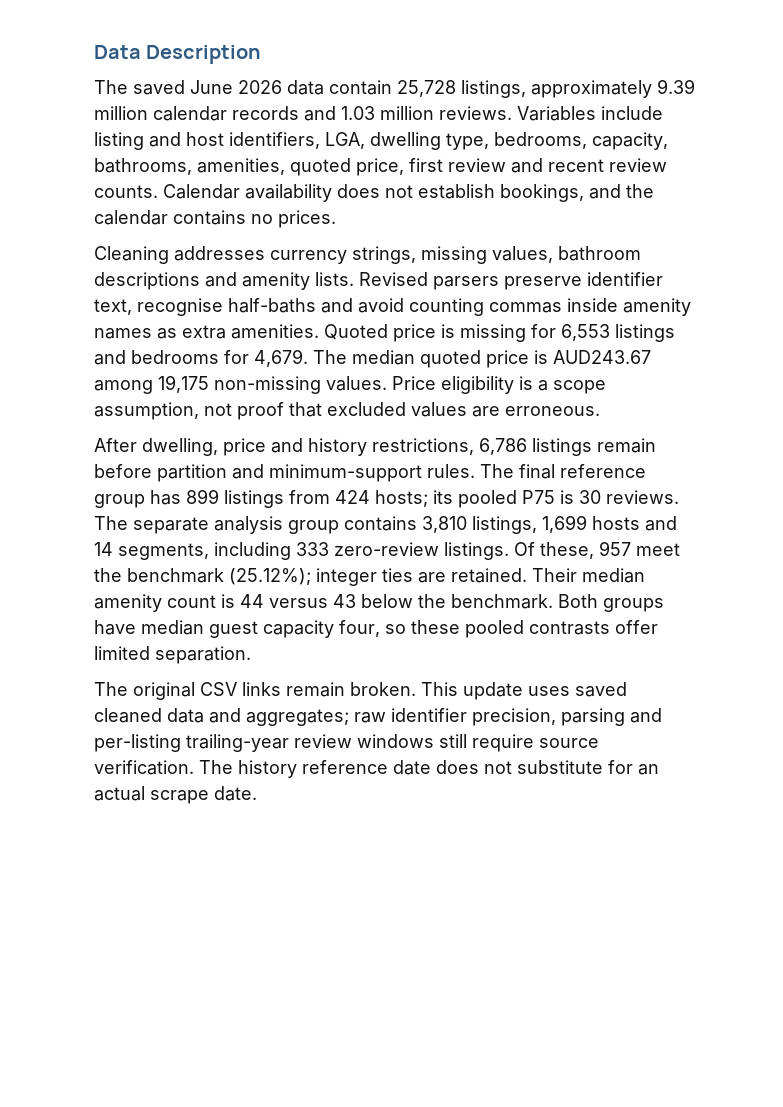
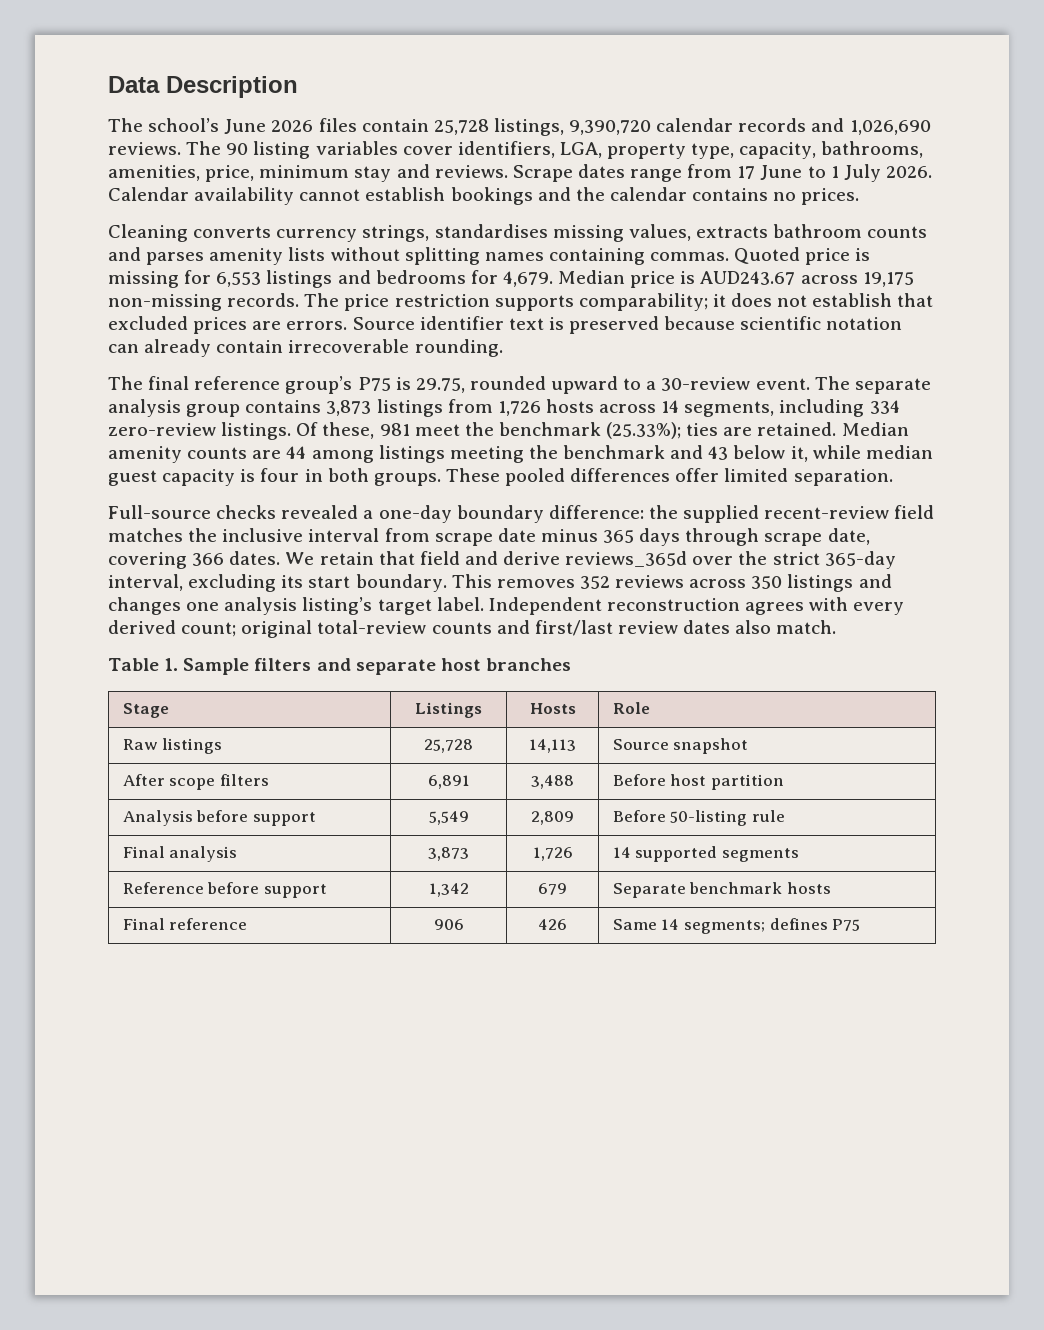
[133,80,185,95] saved -> [148,118,220,132] school’s
[287,80,324,95] data -> [318,118,357,132] files
[531,79,695,98] [94,106,663,121] [94,132,668,150] [94,158,667,176] [94,184,584,202] approximately 9.39 million calendar records and 1.03 million reviews. Variables include listing and host identifiers, LGA, dwelling type, bedrooms, capacity, bathrooms, amenities, quoted price, first review and recent review counts. Calendar availability does not establish bookings, -> [569,118,931,135] [108,141,924,159] [108,164,932,182] [108,187,533,205] 9,390,720 calendar records and 1,026,690 reviews. The 90 listing variables cover identifiers, LGA, property type, capacity, bathrooms, amenities, price, minimum stay and reviews. Scrape dates range from 17 June to 1 July 2026. Calendar availability cannot establish bookings
[174,246,265,261] addresses -> [193,226,272,238] converts
(416, 255) none -> [434,224,548,238] standardises
[558,246,641,261] [94,272,663,290] [94,298,691,316] [94,324,319,339] bathroom descriptions and amenity lists. Revised parsers preserve identifier text, recognise half-baths and avoid counting commas inside amenity names as extra amenities. -> [695,224,928,238] [108,247,730,265] extracts bathroom counts and parses amenity lists without splitting names containing commas.
[313,350,481,368] The median quoted -> [558,270,626,284] Median
[94,380,153,394] among -> [800,275,858,284] across
[326,376,606,394] [94,402,600,420] [94,438,656,456] [94,464,646,482] [94,489,679,508] values. Price eligibility is a scope assumption, not proof that excluded values are erroneous. // After dwelling, price and history restrictions, 6,786 listings remain before partition and minimum-support rules. The final reference group has 899 listings from 424 hosts; its pooled P75 is 30 reviews. -> [227,293,934,311] [108,316,903,334] [108,339,503,357] [108,376,810,394] records. The price restriction supports comparability; it does not establish that excluded prices are errors. Source identifier text is preserved because scientific notation can already contain irrecoverable rounding. // The final reference group’s P75 is 29.75, rounded upward to a 30-review event.
[422,515,677,534] 3,810 listings, 1,699 hosts and -> [326,399,657,417] 3,873 listings from 1,726 hosts across
[296,542,329,556] 333 -> [869,400,900,414] 334
[599,541,631,556] 957 -> [379,423,410,436] 981
[229,568,377,586] (25.12%); integer -> [606,422,682,439] (25.33%);
[532,568,645,583] [94,594,664,612] [94,620,658,638] [94,646,251,664] [94,682,627,700] [94,708,662,726] [94,734,599,752] [94,760,659,778] [94,786,257,804] Their median amenity count is 44 versus 43 below the benchmark. Both groups have median guest capacity four, so these pooled contrasts offer limited separation. // The original CSV links remain broken. This update uses saved cleaned data and aggregates; raw identifier precision, parsing and per-listing trailing-year review windows still require source verification. The history reference date does not substitute for an actual scrape date. -> [841,422,909,436] [108,445,933,463] [108,468,893,486] [108,505,935,523] [108,528,870,546] [108,551,896,569] [108,574,892,592] [108,597,905,615] [108,620,837,638] [108,658,571,675] [122,703,169,718] [415,702,482,718] [529,703,576,714] [612,702,650,714] [122,738,223,754] [424,739,473,753] [529,739,576,753] [612,738,749,754] [122,774,270,790] [427,775,470,789] [531,775,574,789] [612,774,785,790] [122,810,317,826] [428,811,469,825] [531,811,574,825] [612,810,786,826] [122,846,238,862] [428,847,469,861] [532,847,573,861] [612,846,800,862] [122,882,328,898] [428,883,469,897] [538,883,567,895] [612,882,832,898] [122,918,248,930] [433,919,464,930] [538,919,567,930] [612,918,861,934] Median amenity counts are 44 among listings meeting the benchmark and 43 below it, while median guest capacity is four in both groups. These pooled differences offer limited separation. // Full-source checks revealed a one-day boundary difference: the supplied recent-review field matches the inclusive interval from scrape date minus 365 days through scrape date, covering 366 dates. We retain that field and derive reviews_365d over the strict 365-day interval, excluding its start boundary. This removes 352 reviews across 350 listings and changes one analysis listing’s target label. Independent reconstruction agrees with every derived count; original total-review counts and first/last review dates also match. // Table 1. Sample filters and separate host branches // Stage | Listings | Hosts | Role // Raw listings | 25,728 | 14,113 | Source snapshot // After scope filters | 6,891 | 3,488 | Before host partition // Analysis before support | 5,549 | 2,809 | Before 50-listing rule // Final analysis | 3,873 | 1,726 | 14 supported segments // Reference before support | 1,342 | 679 | Separate benchmark hosts // Final reference | 906 | 426 | Same 14 segments; defines P75

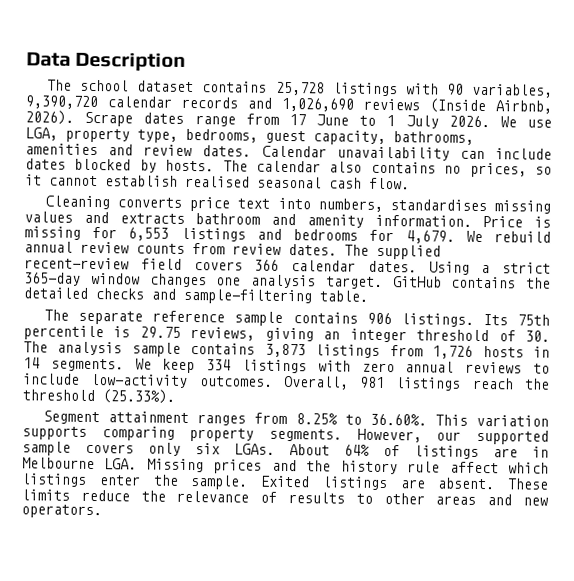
[148,118,564,136] school’s June 2026 files contain 25,728 listings, -> [80,79,554,98] school dataset contains 25,728 listings with 90 variables,
[108,141,924,159] [108,164,508,182] reviews. The 90 listing variables cover identifiers, LGA, property type, capacity, bathrooms, amenities, price, minimum stay and reviews. -> [363,98,552,114] [25,110,74,125] reviews (Inside Airbnb, 2026).
[108,187,860,205] [108,224,928,242] [108,247,851,265] Calendar availability cannot establish bookings and the calendar contains no prices. // Cleaning converts currency strings, standardises missing values, extracts bathroom counts and parses amenity lists without splitting names containing commas. Quoted price -> [499,116,553,128] [25,127,474,146] [25,143,552,161] [25,158,552,178] [25,174,410,190] [45,195,552,214] [24,211,524,228] We use LGA, property type, bedrooms, guest capacity, bathrooms, amenities and review dates. Calendar unavailability can include dates blocked by hosts. The calendar also contains no prices, so it cannot establish realised seasonal cash flow. // Cleaning converts price text into numbers, standardises missing values and extracts bathroom and amenity information. Price
[558,270,914,288] [108,293,934,311] [108,316,903,334] [108,339,503,357] [108,376,931,394] [108,399,241,417] Median price is AUD243.67 across 19,175 non-missing records. The price restriction supports comparability; it does not establish that excluded prices are errors. Source identifier text is preserved because scientific notation can already contain irrecoverable rounding. // The final reference group’s P75 is 29.75, rounded upward to a 30-review event. The separate analysis group -> [465,230,551,243] [24,241,441,260] [24,257,551,275] [24,272,551,289] [23,287,369,305] [44,309,551,327] [23,325,551,343] [23,341,181,357] We rebuild annual review counts from review dates. The supplied recent-review field covers 366 calendar dates. Using a strict 365-day window changes one analysis target. GitHub contains the detailed checks and sample-filtering table. // The separate reference sample contains 906 listings. Its 75th percentile is 29.75 reviews, giving an integer threshold of 30. The analysis sample
[599,399,900,417] [108,422,909,440] [108,445,933,463] [108,468,893,486] [108,505,935,523] [108,528,870,546] [108,551,896,569] [108,574,892,592] [108,597,905,615] [108,620,837,638] [108,658,571,675] [122,703,169,718] [415,702,482,718] [529,703,576,714] [612,702,650,714] [122,738,223,754] [424,739,473,753] [529,739,576,753] [612,738,749,754] [122,774,270,790] [427,775,470,789] [531,775,574,789] [612,774,785,790] [122,810,317,826] [428,811,469,825] [531,811,574,825] [612,810,786,826] [122,846,238,862] [428,847,469,861] [532,847,573,861] [612,846,800,862] [122,882,328,898] [428,883,469,897] [538,883,567,895] [612,882,832,898] [122,918,248,930] [433,919,464,930] [538,919,567,930] [612,918,861,934] across 14 segments, including 334 zero-review listings. Of these, 981 meet the benchmark (25.33%); ties are retained. Median amenity counts are 44 among listings meeting the benchmark and 43 below it, while median guest capacity is four in both groups. These pooled differences offer limited separation. // Full-source checks revealed a one-day boundary difference: the supplied recent-review field matches the inclusive interval from scrape date minus 365 days through scrape date, covering 366 dates. We retain that field and derive reviews_365d over the strict 365-day interval, excluding its start boundary. This removes 352 reviews across 350 listings and changes one analysis listing’s target label. Independent reconstruction agrees with every derived count; original total-review counts and first/last review dates also match. // Table 1. Sample filters and separate host branches // Stage | Listings | Hosts | Role // Raw listings | 25,728 | 14,113 | Source snapshot // After scope filters | 6,891 | 3,488 | Before host partition // Analysis before support | 5,549 | 2,809 | Before 50-listing rule // Final analysis | 3,873 | 1,726 | 14 supported segments // Reference before support | 1,342 | 679 | Separate benchmark hosts // Final reference | 906 | 426 | Same 14 segments; defines P75 -> [533,346,551,358] [23,357,550,374] [23,373,550,391] [22,389,175,404] [43,410,550,427] [22,426,549,445] [22,441,549,459] [22,457,550,475] [21,473,549,491] [21,489,548,506] [21,504,102,519] in 14 segments. We keep 334 listings with zero annual reviews to include low-activity outcomes. Overall, 981 listings reach the threshold (25.33%). // Segment attainment ranges from 8.25% to 36.60%. This variation supports comparing property segments. However, our supported sample covers only six LGAs. About 64% of listings are in Melbourne LGA. Missing prices and the history rule affect which listings enter the sample. Exited listings are absent. These limits reduce the relevance of results to other areas and new operators.

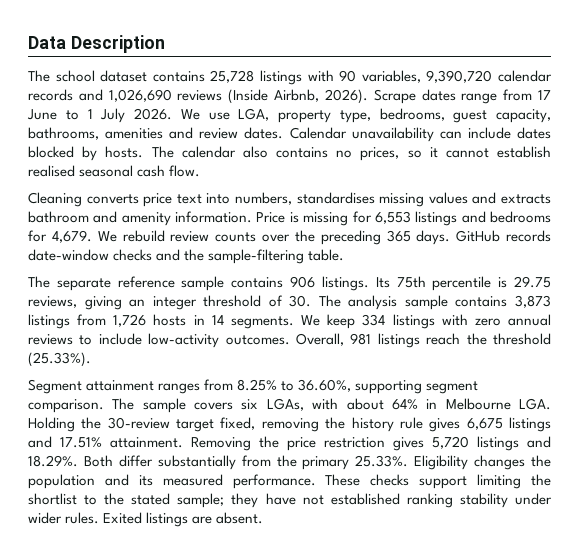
[24,241,73,253] annual -> (165, 236) none
[192,243,441,260] [24,257,551,275] [24,272,551,289] [23,287,89,299] from review dates. The supplied recent-review field covers 366 calendar dates. Using a strict 365-day window changes one analysis target. GitHub contains the detailed -> [262,230,551,245] [28,249,109,261] over the preceding 365 days. GitHub records date-window
(177, 294) none -> [184,249,205,261] the
[369,413,550,427] [22,426,549,445] [22,441,549,459] [22,457,550,475] [21,473,549,491] [21,489,548,506] [21,504,102,519] 36.60%. This variation supports comparing property segments. However, our supported sample covers only six LGAs. About 64% of listings are in Melbourne LGA. Missing prices and the history rule affect which listings enter the sample. Exited listings are absent. These limits reduce the relevance of results to other areas and new operators. -> [298,379,479,394] [28,398,552,413] [28,417,552,432] [28,436,551,451] [28,455,551,470] [28,474,552,489] [28,493,553,508] [28,512,264,527] 36.60%, supporting segment comparison. The sample covers six LGAs, with about 64% in Melbourne LGA. Holding the 30-review target fixed, removing the history rule gives 6,675 listings and 17.51% attainment. Removing the price restriction gives 5,720 listings and 18.29%. Both differ substantially from the primary 25.33%. Eligibility changes the population and its measured performance. These checks support limiting the shortlist to the stated sample; they have not established ranking stability under wider rules. Exited listings are absent.

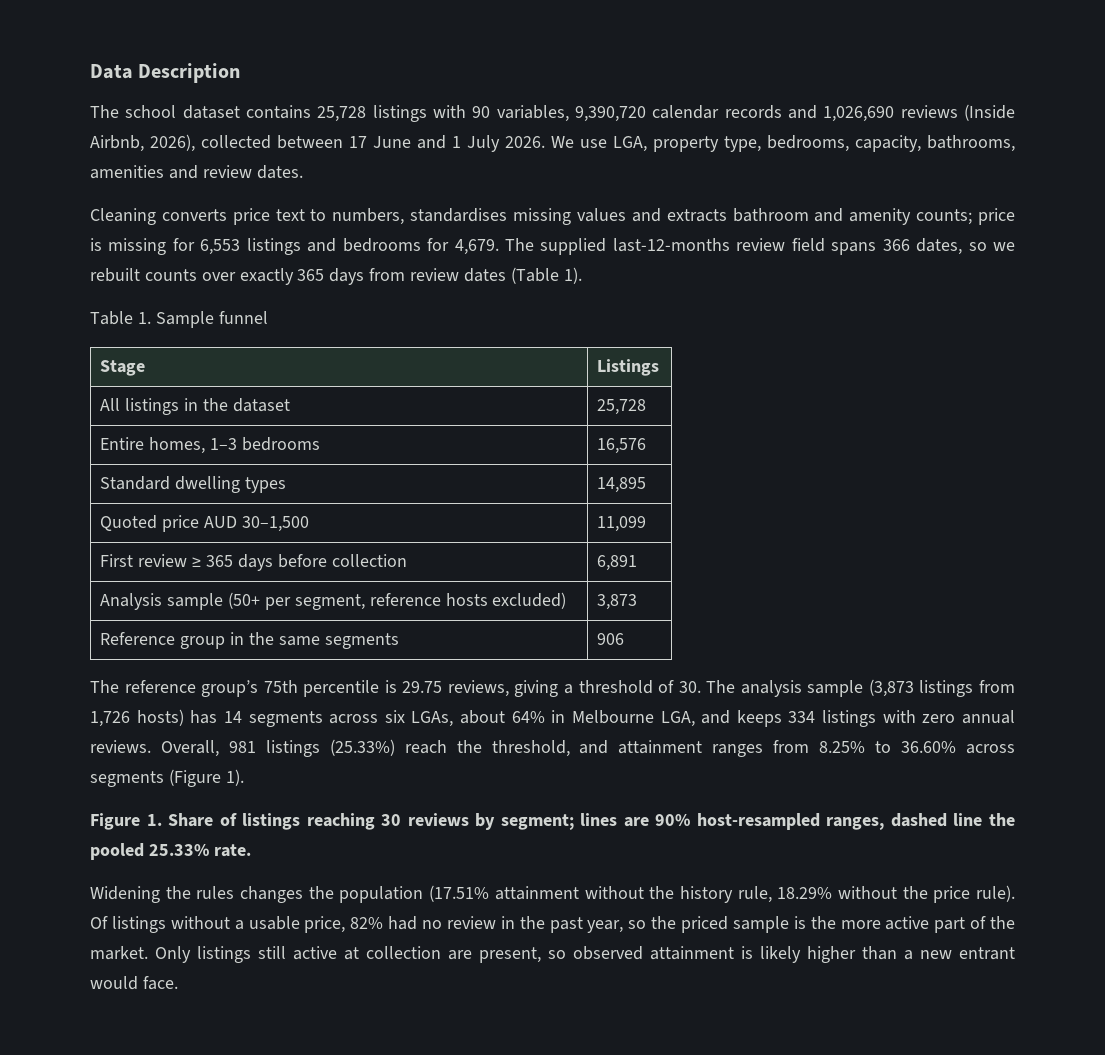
[324,89,533,104] 2026). Scrape dates range from -> [150,134,343,152] 2026), collected between
[65,110,79,120] to -> [417,135,446,149] and
[453,110,488,123] guest -> (849, 143) none
[289,127,551,142] [28,146,552,161] [28,165,201,177] Calendar unavailability can include dates blocked by hosts. The calendar also contains no prices, so it cannot establish realised seasonal cash flow. -> (303, 172) none
[206,193,231,204] into -> [310,209,327,221] to
[175,211,286,223] information. Price -> [916,208,1016,225] counts; price
[97,230,551,245] [28,249,345,264] [28,276,390,291] We rebuild review counts over the preceding 365 days. GitHub records date-window checks and the sample-filtering table. // The separate reference sample contains 906 listings. Its -> [505,238,1016,255] [90,267,582,285] [90,311,268,328] [100,360,146,376] [597,359,660,376] [100,398,290,415] [597,399,647,415] [100,437,320,454] [597,438,647,454] [100,476,287,493] [597,477,647,493] [100,515,309,532] [597,516,647,532] [100,554,407,571] [597,555,638,571] [100,592,567,610] [597,594,638,610] [100,632,399,649] [597,633,625,645] [90,680,259,697] The supplied last-12-months review field spans 366 dates, so we rebuilt counts over exactly 365 days from review dates (Table 1). // Table 1. Sample funnel // Stage | Listings // All listings in the dataset | 25,728 // Entire homes, 1–3 bedrooms | 16,576 // Standard dwelling types | 14,895 // Quoted price AUD 30–1,500 | 11,099 // First review ≥ 365 days before collection | 6,891 // Analysis sample (50+ per segment, reference hosts excluded) | 3,873 // Reference group in the same segments | 906 // The reference group’s
[129,296,197,310] an integer -> [563,684,573,694] a
[455,295,552,308] contains 3,873 -> [868,679,914,697] (3,873
[153,314,356,329] hosts in 14 segments. We keep -> [136,709,782,727] hosts) has 14 segments across six LGAs, about 64% in Melbourne LGA, and keeps
[28,333,290,348] reviews to include low-activity outcomes. -> [90,740,151,753] reviews.
(420, 340) none -> [329,739,395,756] (25.33%)
[492,333,551,345] [28,352,91,367] [28,379,82,394] threshold (25.33%). // Segment -> [491,740,609,757] threshold, and
[298,379,479,394] [28,398,552,413] [28,417,552,432] [28,436,551,451] [28,455,551,470] [28,474,552,489] [28,493,553,508] [28,512,264,527] 36.60%, supporting segment comparison. The sample covers six LGAs, with about 64% in Melbourne LGA. Holding the 30-review target fixed, removing the history rule gives 6,675 listings and 17.51% attainment. Removing the price restriction gives 5,720 listings and 18.29%. Both differ substantially from the primary 25.33%. Eligibility changes the population and its measured performance. These checks support limiting the shortlist to the stated sample; they have not established ranking stability under wider rules. Exited listings are absent. -> [901,741,1015,754] [90,769,244,787] [90,813,1015,830] [90,843,251,860] [90,885,1015,903] [90,916,1015,933] [90,946,1015,963] [90,976,178,990] 36.60% across segments (Figure 1). // Figure 1. Share of listings reaching 30 reviews by segment; lines are 90% host-resampled ranges, dashed line the pooled 25.33% rate. // Widening the rules changes the population (17.51% attainment without the history rule, 18.29% without the price rule). Of listings without a usable price, 82% had no review in the past year, so the priced sample is the more active part of the market. Only listings still active at collection are present, so observed attainment is likely higher than a new entrant would face.

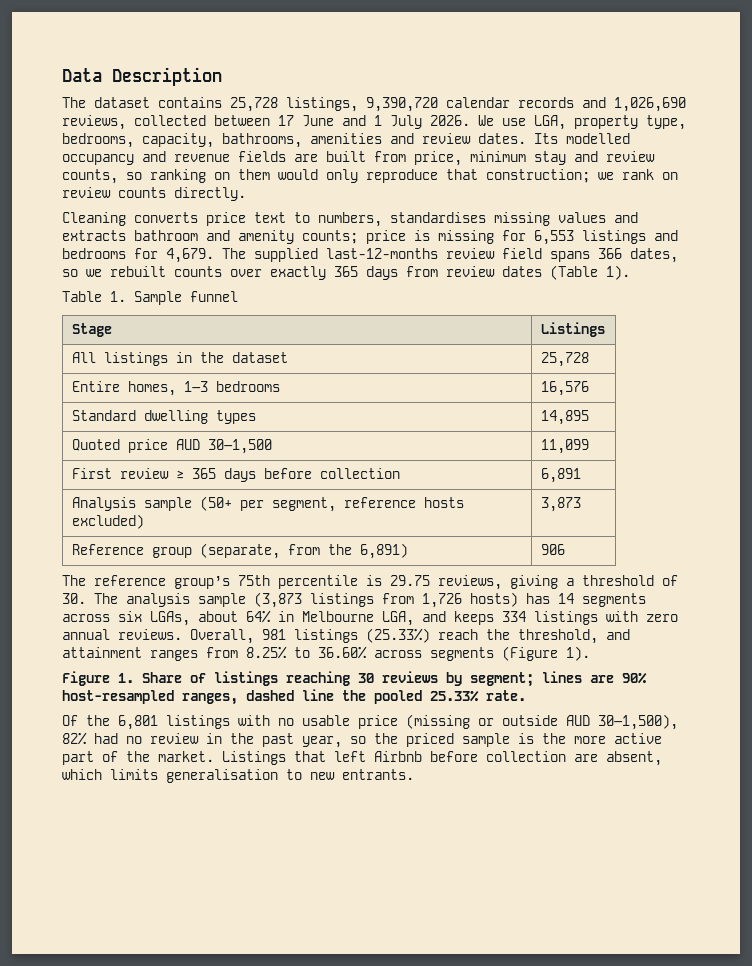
[125,105,177,118] school -> (86, 102) none
[372,105,569,122] listings with 90 variables, -> [286,97,358,112] listings,
[900,104,1016,121] [90,134,195,152] reviews (Inside Airbnb, 2026), -> [62,115,126,130] reviews,
(303, 172) none -> [534,133,630,144] [62,151,655,166] [62,169,678,184] [62,187,246,201] Its modelled occupancy and revenue fields are built from price, minimum stay and review counts, so ranking on them would only reproduce that construction; we rank on review counts directly.
[230,632,399,649] in the same segments -> [199,543,408,559] (separate, from the 6,891)
[90,885,1015,903] [90,916,346,933] Widening the rules changes the population (17.51% attainment without the history rule, 18.29% without the price rule). Of listings without a usable price, -> [62,714,678,730] Of the 6,801 listings with no usable price (missing or outside AUD 30–1,500),
[155,946,1015,963] [90,976,178,990] Only listings still active at collection are present, so observed attainment is likely higher than a new entrant would face. -> [222,751,662,766] [62,769,414,783] Listings that left Airbnb before collection are absent, which limits generalisation to new entrants.

